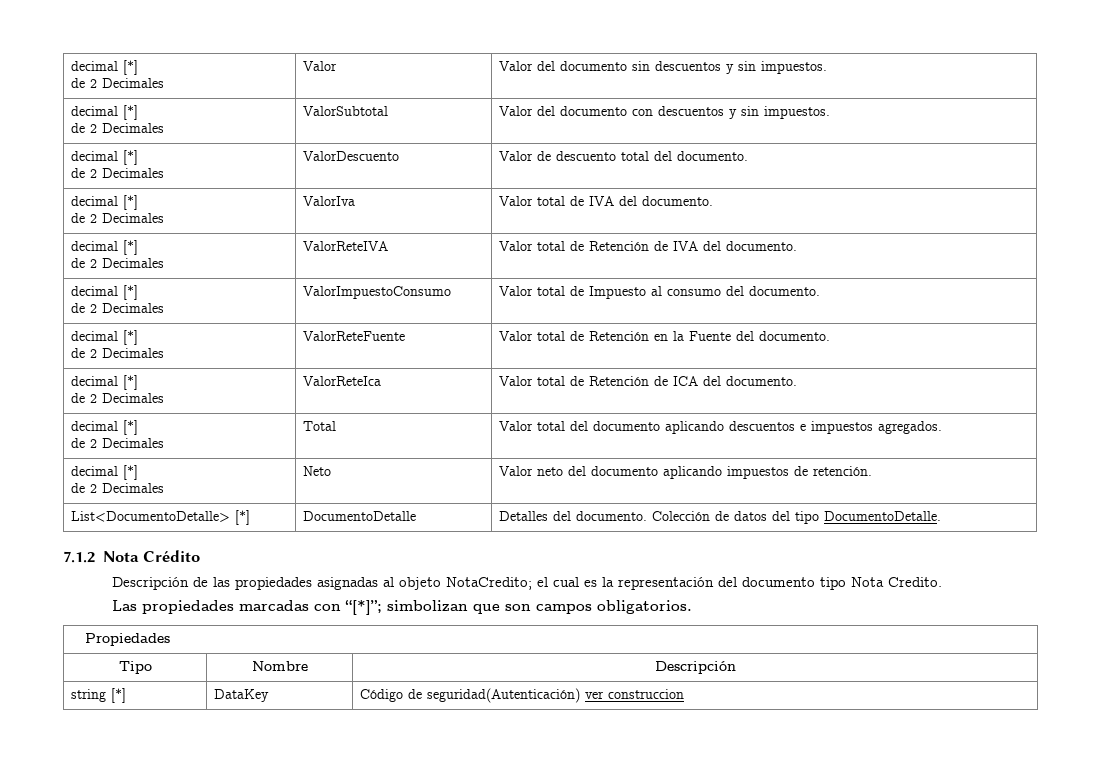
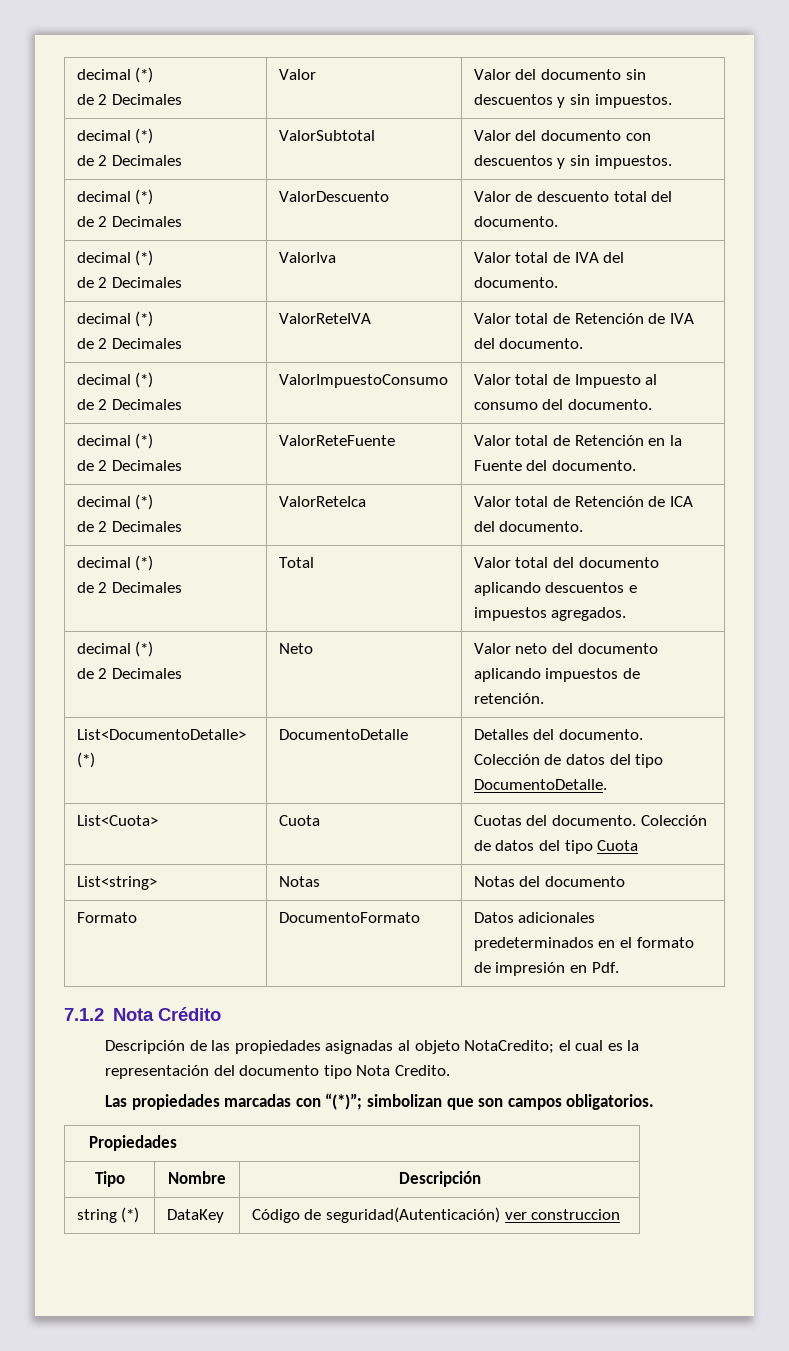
[70,60,138,75] decimal [*] -> [76,67,154,83] decimal (*)
[122,105,138,120] [*] -> [135,128,154,144] (*)
[122,150,138,165] [*] -> [135,189,154,205] (*)
[122,195,138,210] [*] -> [135,250,154,266] (*)
[122,240,138,255] [*] -> [135,311,154,327] (*)
[122,285,138,300] [*] -> [135,372,154,388] (*)
[122,330,138,345] [*] -> [135,433,154,449] (*)
[122,375,138,390] [*] -> [135,494,154,510] (*)
[122,420,138,435] [*] -> [135,555,154,571] (*)
[122,465,138,480] [*] -> [135,641,154,657] (*)
[234,510,250,525] [*] -> [76,752,95,768] (*)
(941, 516) none -> [76,815,158,826] [278,815,320,826] [473,815,707,826] [473,840,639,854] [76,876,157,890] [278,876,320,887] [473,876,626,887] [76,912,137,923] [278,912,420,923] [473,912,596,923] [473,937,694,951] [473,962,619,976] // List<Cuota> | Cuota | Cuotas del documento. Colección de datos del tipo Cuota // List<string> | Notas | Notas del documento // Formato | DocumentoFormato | Datos adicionales predeterminados en el formato de impresión en Pdf.
[345,600,383,615] “[*]”; -> [325,1093,363,1110] “(*)”;
[110,688,126,703] [*] -> [121,1207,140,1223] (*)

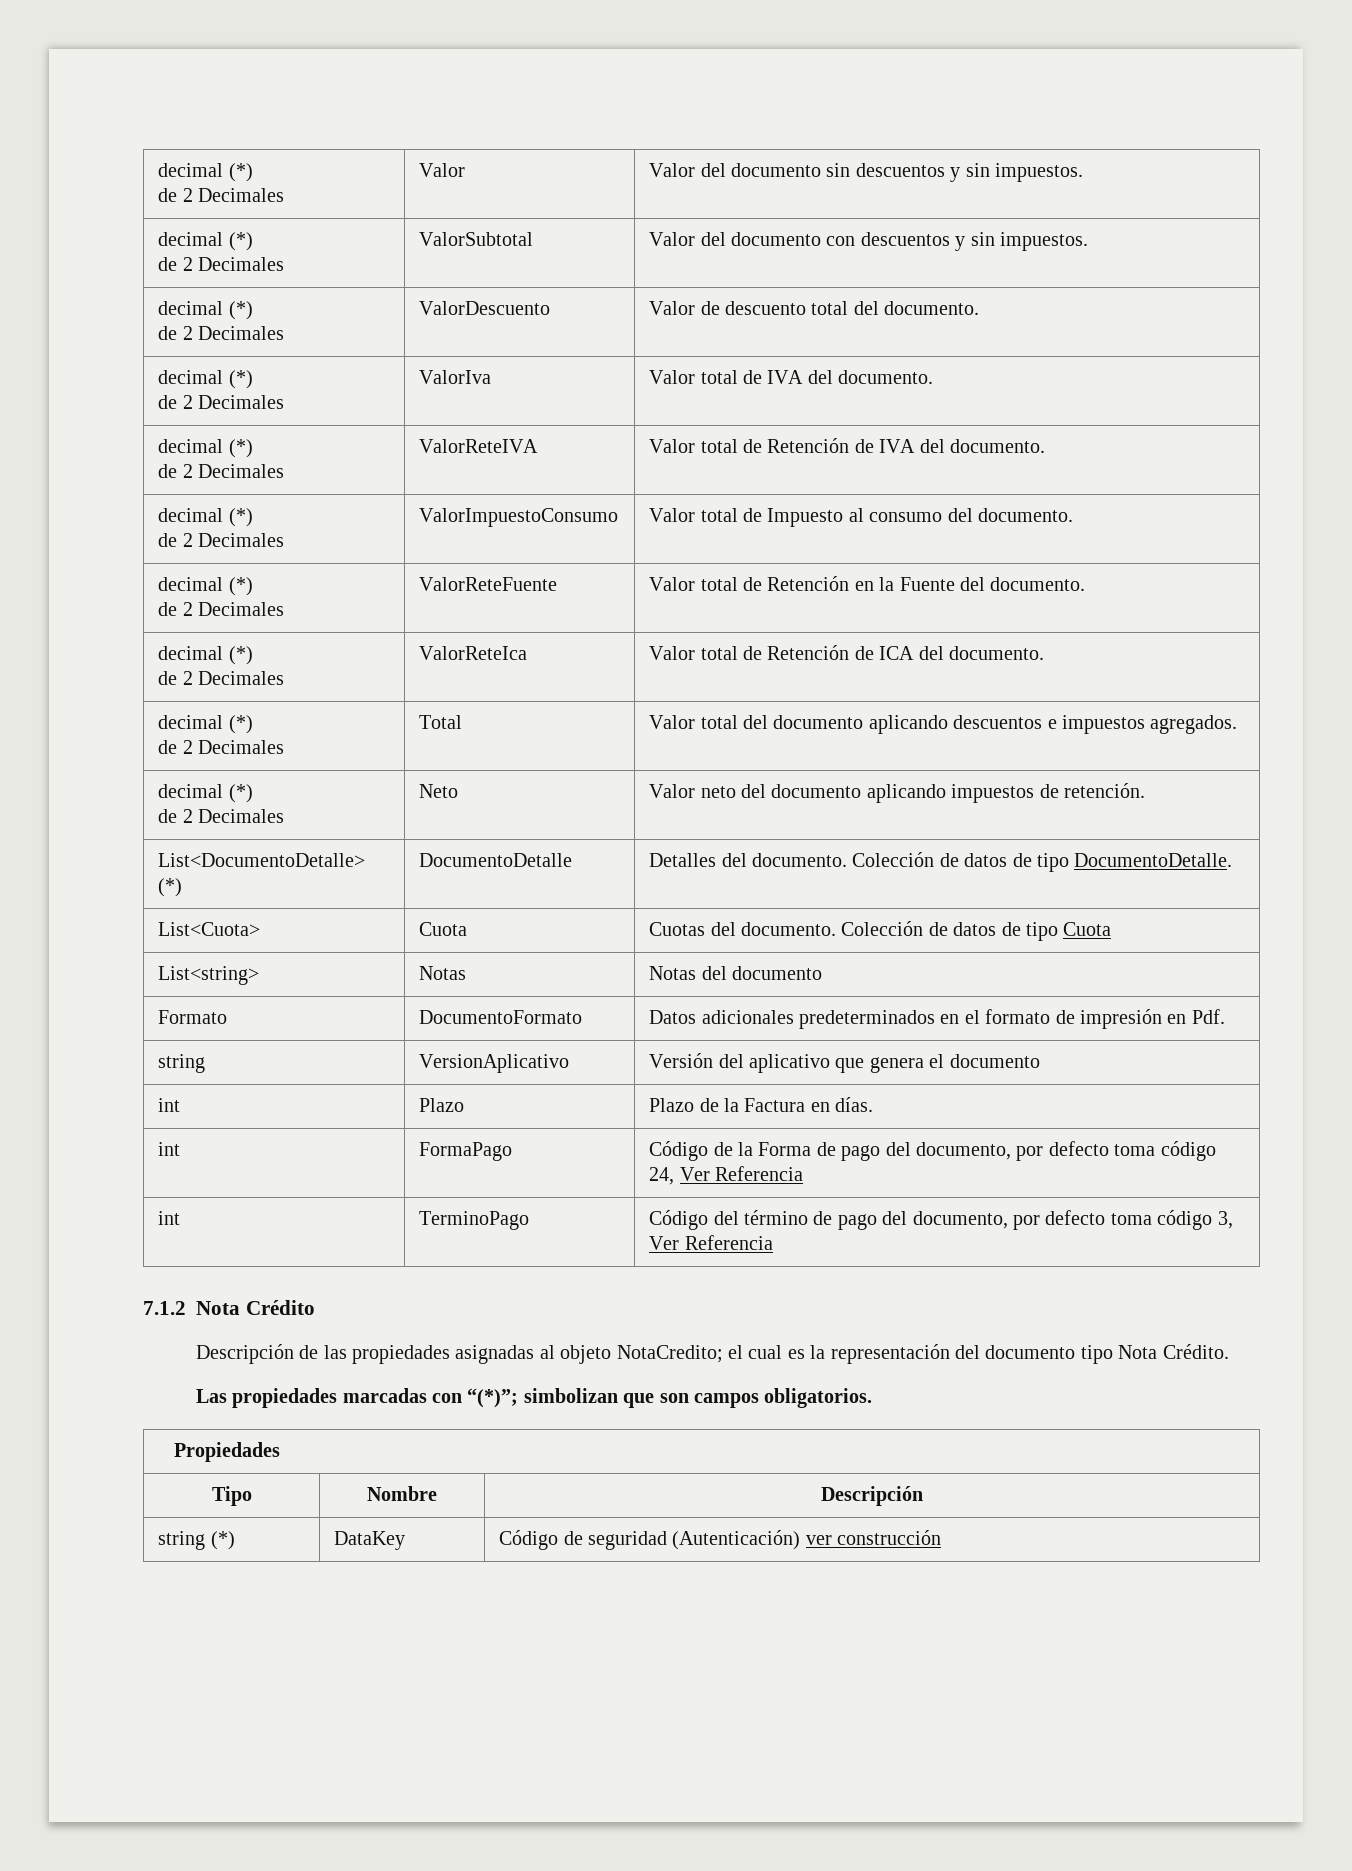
[609,754,631,765] del -> [1012,853,1032,867] de
[539,840,561,851] del -> [1001,922,1021,936] de
(619, 967) none -> [158,1054,206,1073] [419,1054,570,1073] [649,1053,1040,1073] [158,1098,181,1112] [419,1098,465,1112] [649,1097,874,1112] [158,1142,181,1156] [419,1142,513,1161] [649,1141,1216,1161] [649,1166,804,1185] [158,1211,181,1225] [419,1211,530,1230] [649,1210,1233,1230] [649,1235,773,1250] // string | VersionAplicativo | Versión del aplicativo que genera el documento // int | Plazo | Plazo de la Factura en días. // int | FormaPago | Código de la Forma de pago del documento, por defecto toma código 24, Ver Referencia // int | TerminoPago | Código del término de pago del documento, por defecto toma código 3, Ver Referencia
[394,1065,450,1076] Credito. -> [1162,1344,1229,1359] Crédito.
[326,1207,621,1223] seguridad(Autenticación) ver construccion -> [588,1530,942,1550] seguridad (Autenticación) ver construcción

